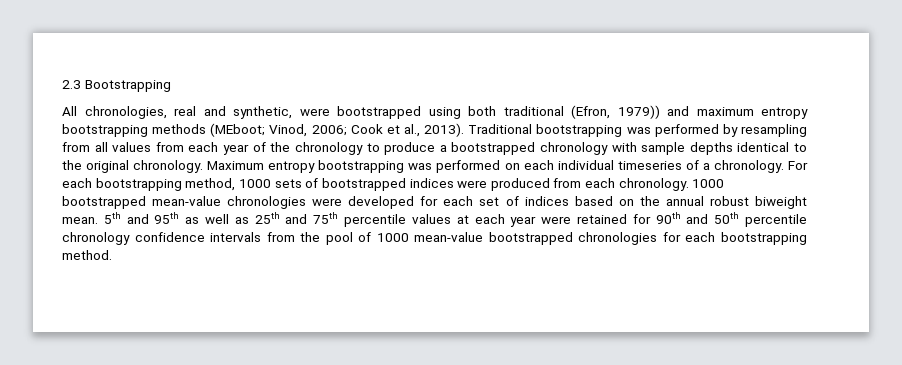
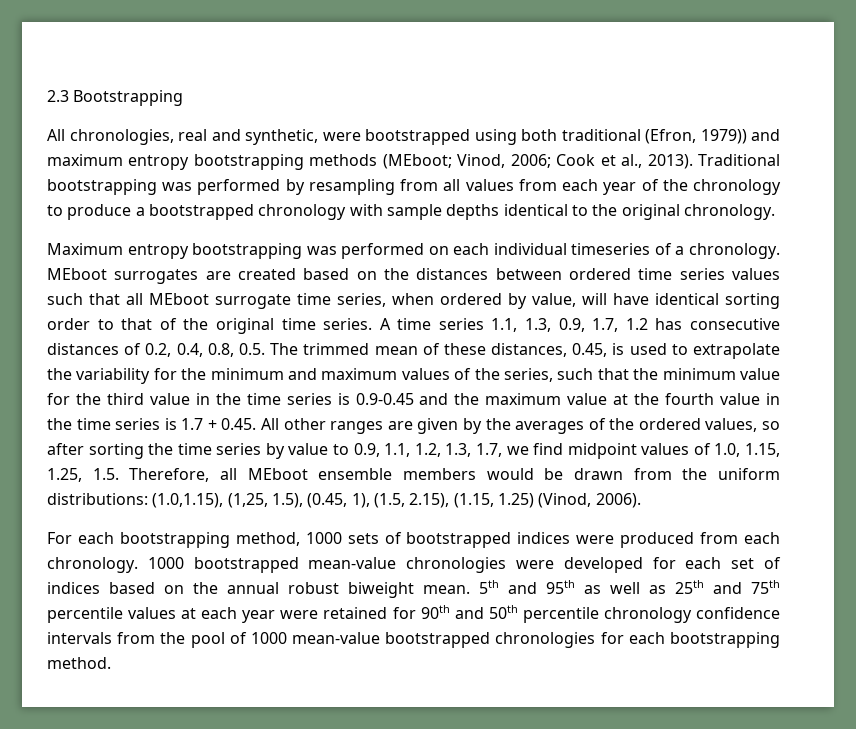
(204, 166) none -> (775, 212) //
(784, 166) none -> [47,268,781,284] [47,293,780,309] [47,318,780,334] [47,343,780,359] [47,368,780,384] [47,393,781,405] [47,418,780,434] [47,443,780,459] [47,468,780,482] [47,493,641,508] MEboot surrogates are created based on the distances between ordered time series values such that all MEboot surrogate time series, when ordered by value, will have identical sorting order to that of the original time series. A time series 1.1, 1.3, 0.9, 1.7, 1.2 has consecutive distances of 0.2, 0.4, 0.8, 0.5. The trimmed mean of these distances, 0.45, is used to extrapolate the variability for the minimum and maximum values of the series, such that the minimum value for the third value in the time series is 0.9-0.45 and the maximum value at the fourth value in the time series is 1.7 + 0.45. All other ranges are given by the averages of the ordered values, so after sorting the time series by value to 0.9, 1.1, 1.2, 1.3, 1.7, we find midpoint values of 1.0, 1.15, 1.25, 1.5. Therefore, all MEboot ensemble members would be drawn from the uniform distributions: (1.0,1.15), (1,25, 1.5), (0.45, 1), (1.5, 2.15), (1.15, 1.25) (Vinod, 2006). //

